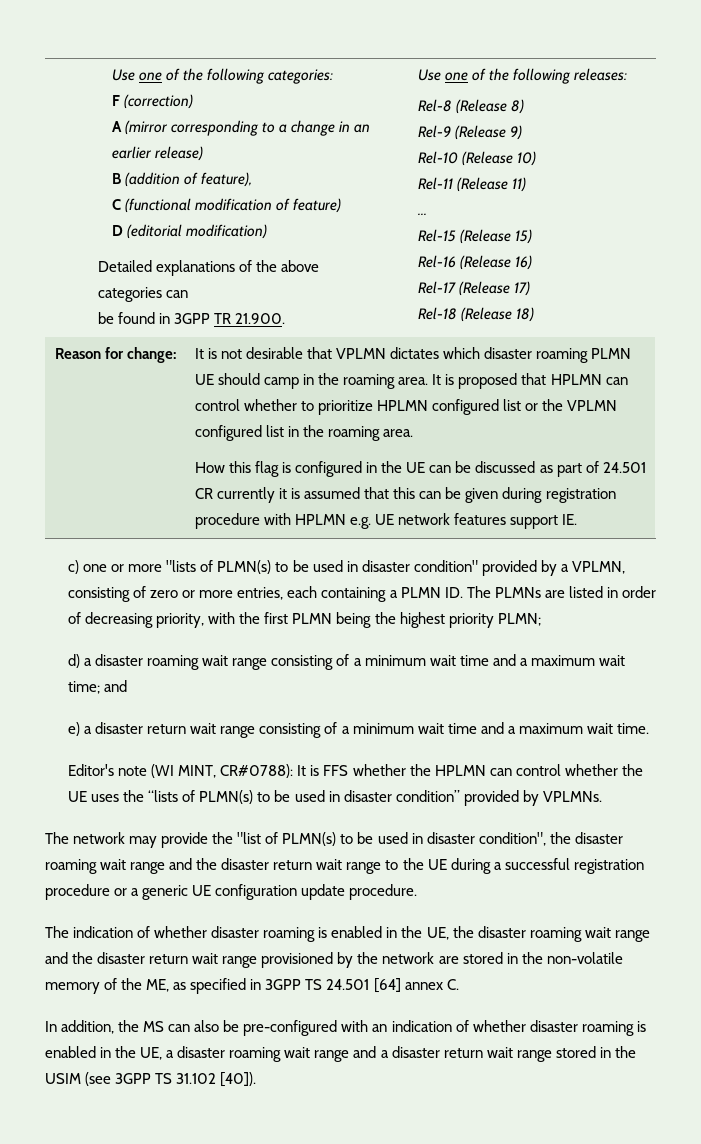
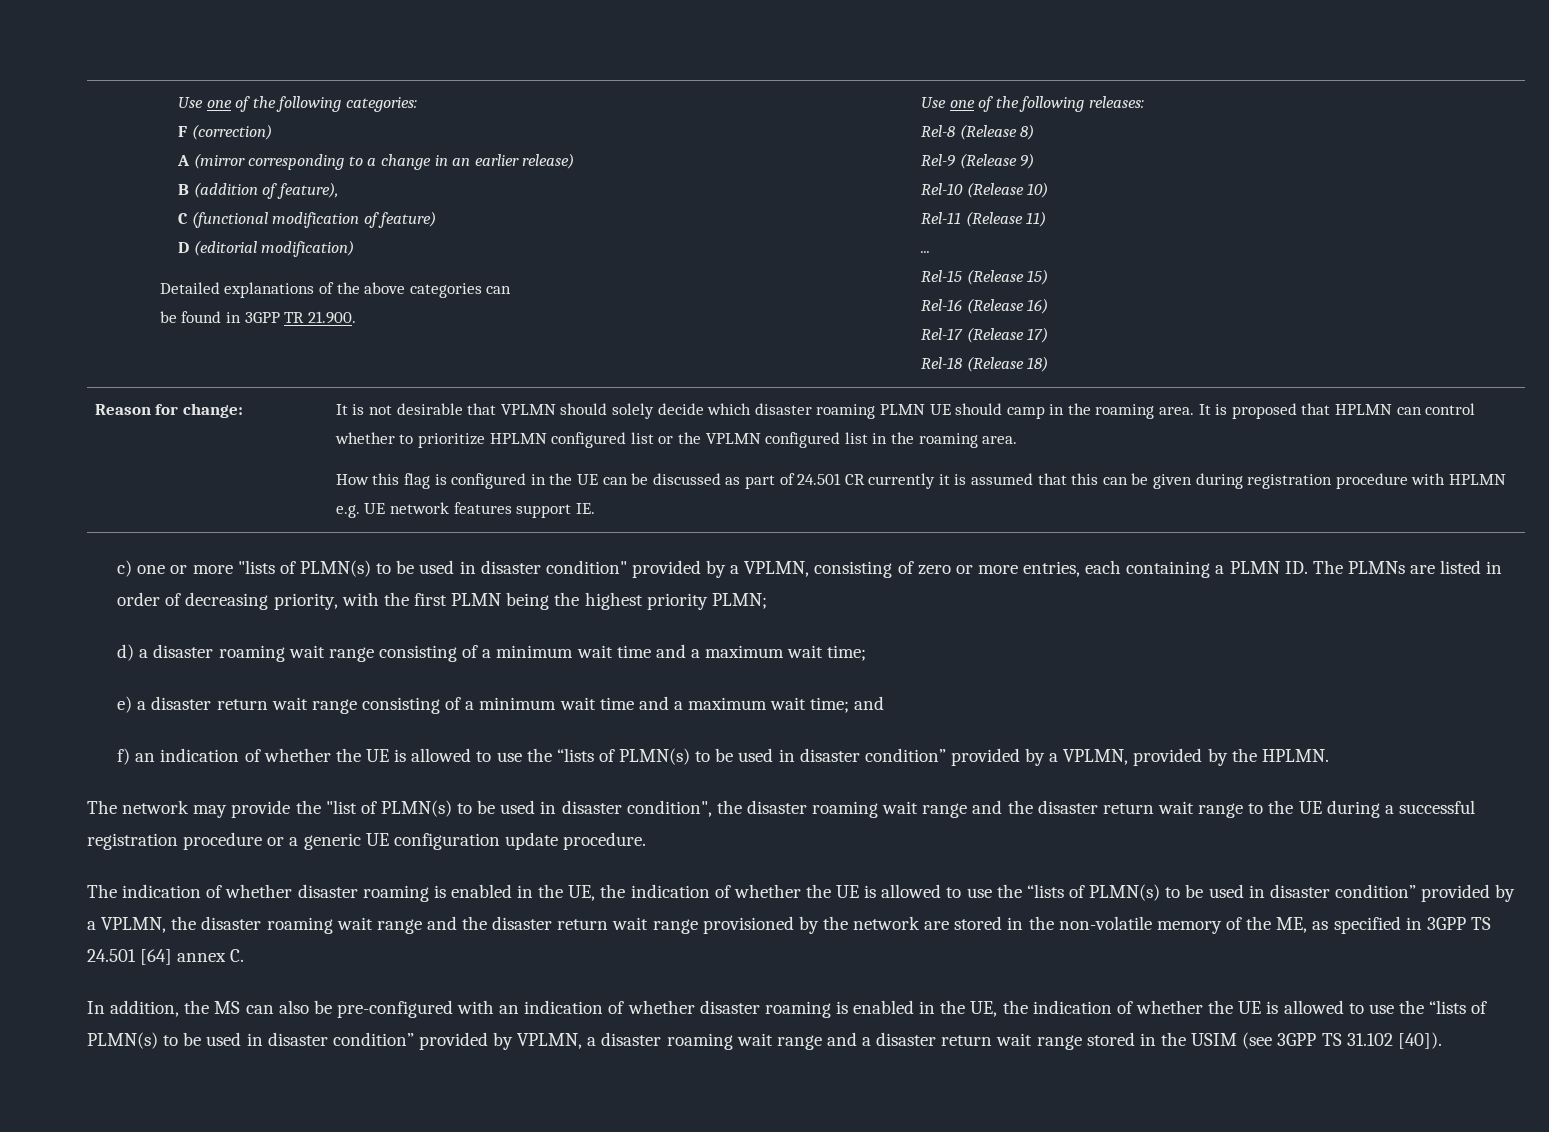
[390,347,440,359] dictates -> [560,403,704,419] should solely decide
[104,680,128,692] and -> (867, 653) none
[616,723,649,734] [68,764,643,778] [68,791,120,802] time. // Editor's note (WI MINT, CR#0788): It is FFS whether the HPLMN can control whether the UE uses -> [810,696,885,713] [117,748,522,765] time; and // f) an indication of whether the UE is allowed to use
[542,791,602,802] VPLMNs. -> [1049,748,1329,766] a VPLMN, provided by the HPLMN.
(474, 932) none -> [630,884,1516,902] [87,916,197,933] indication of whether the UE is allowed to use the “lists of PLMN(s) to be used in disaster condition” provided by a VPLMN, the
(163, 1053) none -> [1002,1000,1488,1014] [87,1032,583,1050] the indication of whether the UE is allowed to use the “lists of PLMN(s) to be used in disaster condition” provided by VPLMN,

